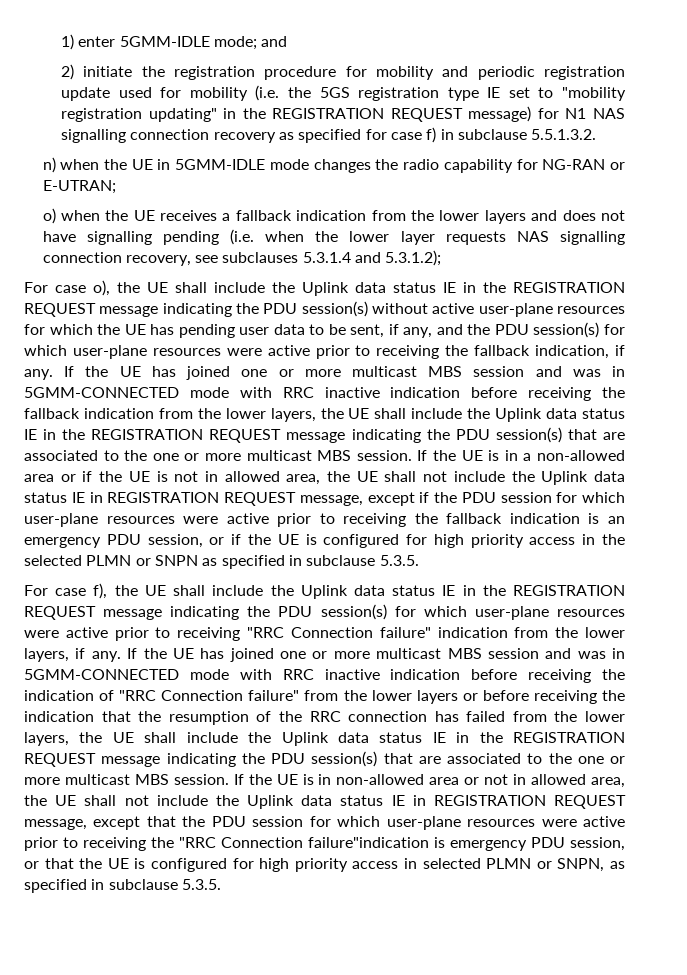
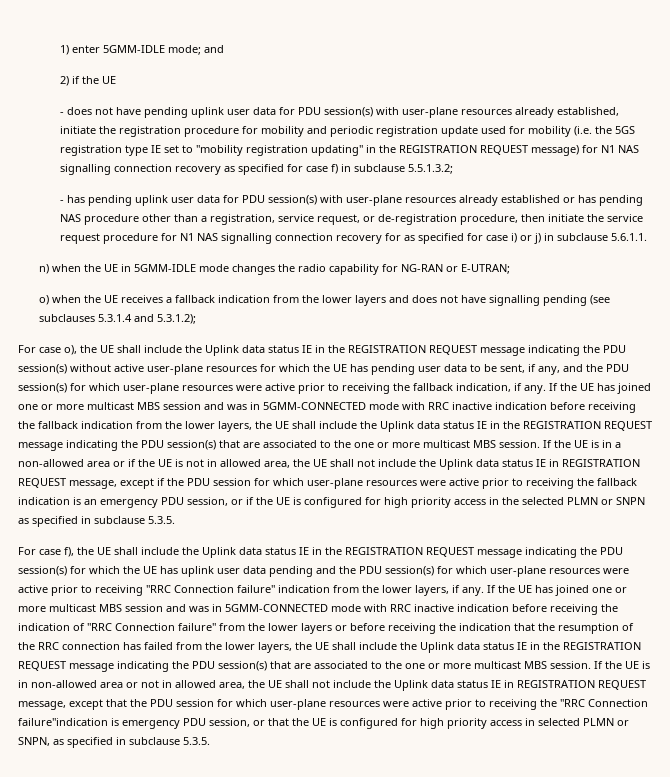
(74, 72) none -> [71,76,116,84] [59,107,619,118] if the UE // - does not have pending uplink user data for PDU session(s) with user-plane resources already established,
[531,129,597,140] 5.5.1.3.2. -> [407,164,453,174] [59,195,643,206] [59,214,643,225] [59,233,647,244] 5.5.1.3.2; // - has pending uplink user data for PDU session(s) with user-plane resources already established or has pending NAS procedure other than a registration, service request, or de-registration procedure, then initiate the service request procedure for N1 NAS signalling connection recovery for as specified for case i) or j) in subclause 5.6.1.1.
[229,229,626,245] [42,252,219,266] (i.e. when the lower layer requests NAS signalling connection recovery, see -> [589,295,610,305] (see
(467, 611) none -> [123,566,487,577] the UE has uplink user data pending and the PDU session(s) for which

